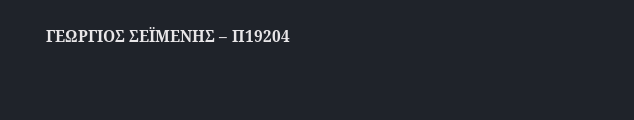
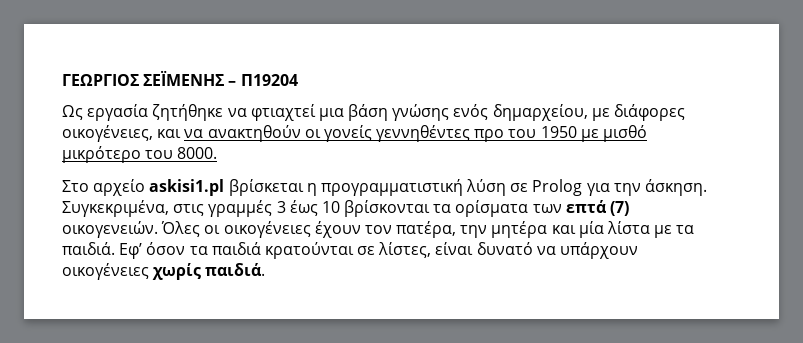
(290, 36) none -> [62,104,686,121] [62,125,648,142] [62,146,218,163] [62,179,708,196] [62,200,630,217] [62,221,695,238] [62,242,639,259] [62,263,266,280] // Ως εργασία ζητήθηκε να φτιαχτεί μια βάση γνώσης ενός δημαρχείου, με διάφορες οικογένειες, και να ανακτηθούν οι γονείς γεννηθέντες προ του 1950 με μισθό μικρότερο του 8000. // Στο αρχείο askisi1.pl βρίσκεται η προγραμματιστική λύση σε Prolog για την άσκηση. Συγκεκριμένα, στις γραμμές 3 έως 10 βρίσκονται τα ορίσματα των επτά (7) οικογενειών. Όλες οι οικογένειες έχουν τον πατέρα, την μητέρα και μία λίστα με τα παιδιά. Εφ’ όσον τα παιδιά κρατούνται σε λίστες, είναι δυνατό να υπάρχουν οικογένειες χωρίς παιδιά.

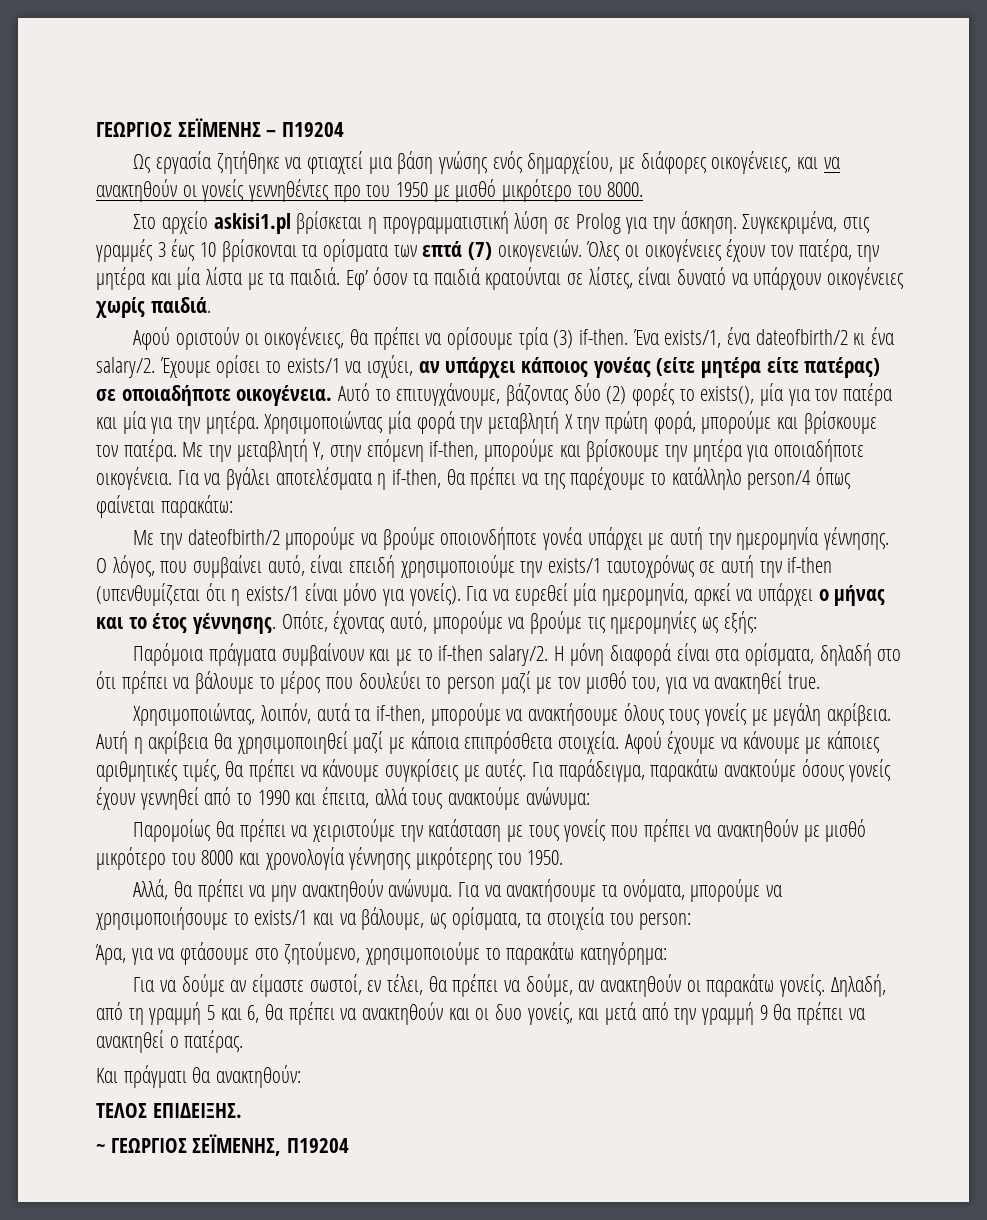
(266, 269) none -> [133,327,896,350] [96,355,881,378] [96,383,894,406] [96,411,877,434] [96,439,865,462] [96,467,852,490] [96,495,233,518] [133,527,890,550] [96,555,833,578] [96,583,886,606] [96,611,757,634] [133,643,902,666] [96,671,821,694] [133,703,892,726] [96,731,881,754] [96,759,892,782] [96,787,590,810] [133,819,867,842] [96,847,564,870] [133,879,784,902] [96,907,692,930] [96,942,668,965] [133,974,886,997] [96,1002,866,1025] [96,1030,244,1053] [96,1065,302,1088] [96,1103,242,1118] [96,1134,350,1156] // Αφού οριστούν οι οικογένειες, θα πρέπει να ορίσουμε τρία (3) if-then. Ένα exists/1, ένα dateofbirth/2 κι ένα salary/2. Έχουμε ορίσει το exists/1 να ισχύει, αν υπάρχει κάποιος γονέας (είτε μητέρα είτε πατέρας) σε οποιαδήποτε οικογένεια. Αυτό το επιτυγχάνουμε, βάζοντας δύο (2) φορές το exists(), μία για τον πατέρα και μία για την μητέρα. Χρησιμοποιώντας μία φορά την μεταβλητή X την πρώτη φορά, μπορούμε και βρίσκουμε τον πατέρα. Με την μεταβλητή Y, στην επόμενη if-then, μπορούμε και βρίσκουμε την μητέρα για οποιαδήποτε οικογένεια. Για να βγάλει αποτελέσματα η if-then, θα πρέπει να της παρέχουμε το κατάλληλο person/4 όπως φαίνεται παρακάτω: // Με την dateofbirth/2 μπορούμε να βρούμε οποιονδήποτε γονέα υπάρχει με αυτή την ημερομηνία γέννησης. Ο λόγος, που συμβαίνει αυτό, είναι επειδή χρησιμοποιούμε την exists/1 ταυτοχρόνως σε αυτή την if-then (υπενθυμίζεται ότι η exists/1 είναι μόνο για γονείς). Για να ευρεθεί μία ημερομηνία, αρκεί να υπάρχει ο μήνας και το έτος γέννησης. Οπότε, έχοντας αυτό, μπορούμε να βρούμε τις ημερομηνίες ως εξής: // Παρόμοια πράγματα συμβαίνουν και με το if-then salary/2. Η μόνη διαφορά είναι στα ορίσματα, δηλαδή στο ότι πρέπει να βάλουμε το μέρος που δουλεύει το person μαζί με τον μισθό του, για να ανακτηθεί true. // Χρησιμοποιώντας, λοιπόν, αυτά τα if-then, μπορούμε να ανακτήσουμε όλους τους γονείς με μεγάλη ακρίβεια. Αυτή η ακρίβεια θα χρησιμοποιηθεί μαζί με κάποια επιπρόσθετα στοιχεία. Αφού έχουμε να κάνουμε με κάποιες αριθμητικές τιμές, θα πρέπει να κάνουμε συγκρίσεις με αυτές. Για παράδειγμα, παρακάτω ανακτούμε όσους γονείς έχουν γεννηθεί από το 1990 και έπειτα, αλλά τους ανακτούμε ανώνυμα: // Παρομοίως θα πρέπει να χειριστούμε την κατάσταση με τους γονείς που πρέπει να ανακτηθούν με μισθό μικρότερο του 8000 και χρονολογία γέννησης μικρότερης του 1950. // Αλλά, θα πρέπει να μην ανακτηθούν ανώνυμα. Για να ανακτήσουμε τα ονόματα, μπορούμε να χρησιμοποιήσουμε το exists/1 και να βάλουμε, ως ορίσματα, τα στοιχεία του person: // Άρα, για να φτάσουμε στο ζητούμενο, χρησιμοποιούμε το παρακάτω κατηγόρημα: // Για να δούμε αν είμαστε σωστοί, εν τέλει, θα πρέπει να δούμε, αν ανακτηθούν οι παρακάτω γονείς. Δηλαδή, από τη γραμμή 5 και 6, θα πρέπει να ανακτηθούν και οι δυο γονείς, και μετά από την γραμμή 9 θα πρέπει να ανακτηθεί ο πατέρας. // Και πράγματι θα ανακτηθούν: // ΤΕΛΟΣ ΕΠΙΔΕΙΞΗΣ. // ~ ΓΕΩΡΓΙΟΣ ΣΕΪΜΕΝΗΣ, Π19204

